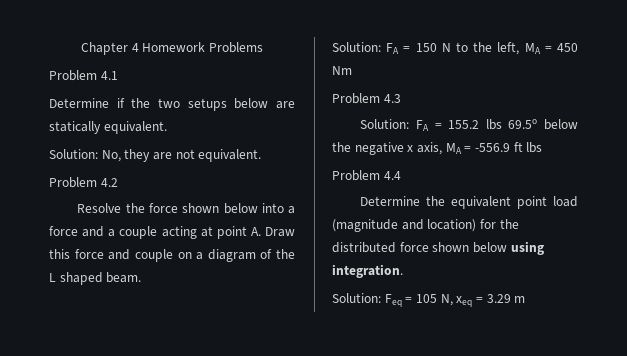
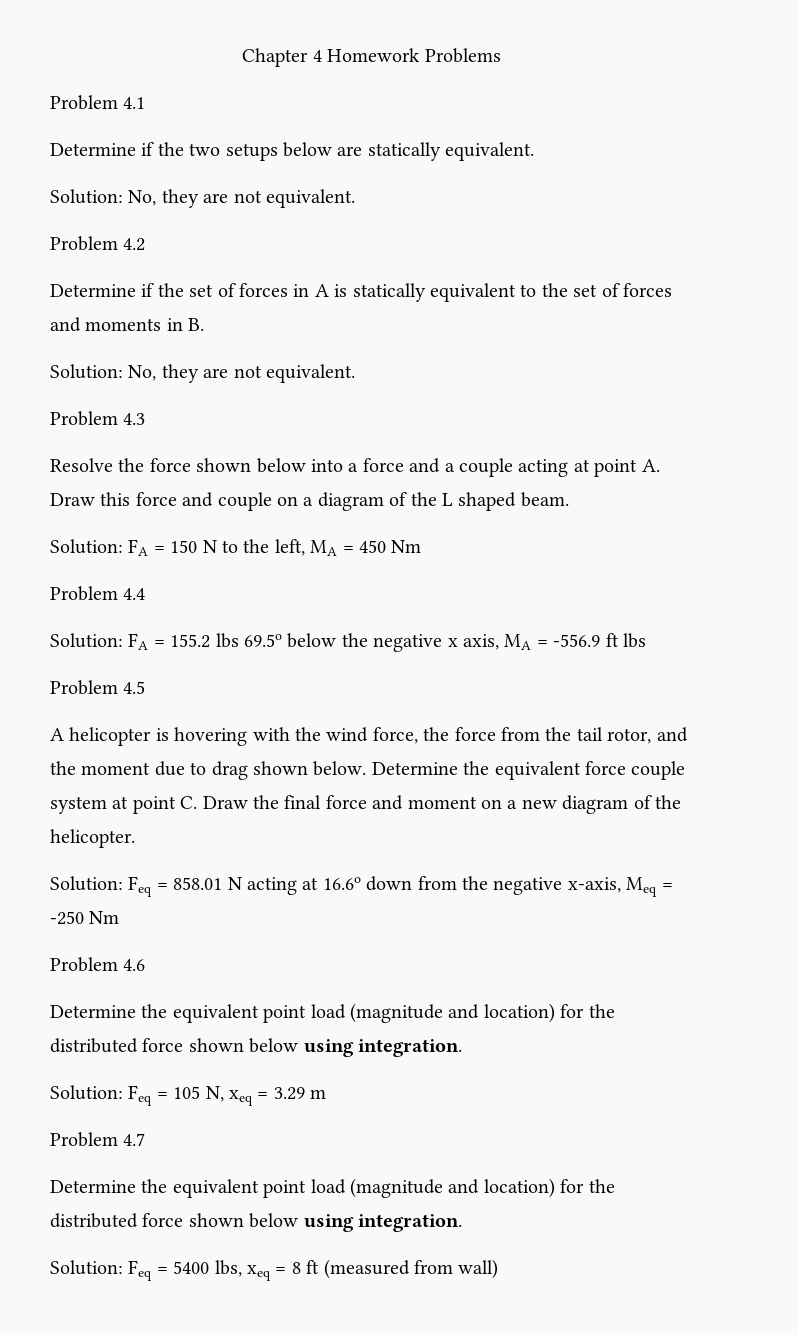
(118, 182) none -> [50,283,672,302] [50,317,205,332] [50,364,355,383] [50,411,146,426] // Determine if the set of forces in A is statically equivalent to the set of forces and moments in B. // Solution: No, they are not equivalent. // Problem 4.3
[383,94,401,103] 4.3 -> [123,588,146,600] 4.4
[383,171,401,180] 4.4 -> [123,681,146,694] [50,727,688,746] [50,761,686,780] [50,795,681,814] [50,829,135,848] [50,876,673,897] [50,911,120,925] [50,957,146,972] 4.5 // A helicopter is hovering with the wind force, the force from the tail rotor, and the moment due to drag shown below. Determine the equivalent force couple system at point C. Draw the final force and moment on a new diagram of the helicopter. // Solution: Feq = 858.01 N acting at 16.6o down from the negative x-axis, Meq = -250 Nm // Problem 4.6
(526, 299) none -> [50,1132,146,1147] [50,1178,615,1198] [50,1213,462,1232] [50,1259,499,1281] // Problem 4.7 // Determine the equivalent point load (magnitude and location) for the distributed force shown below using integration. // Solution: Feq = 5400 lbs, xeq = 8 ft (measured from wall)

